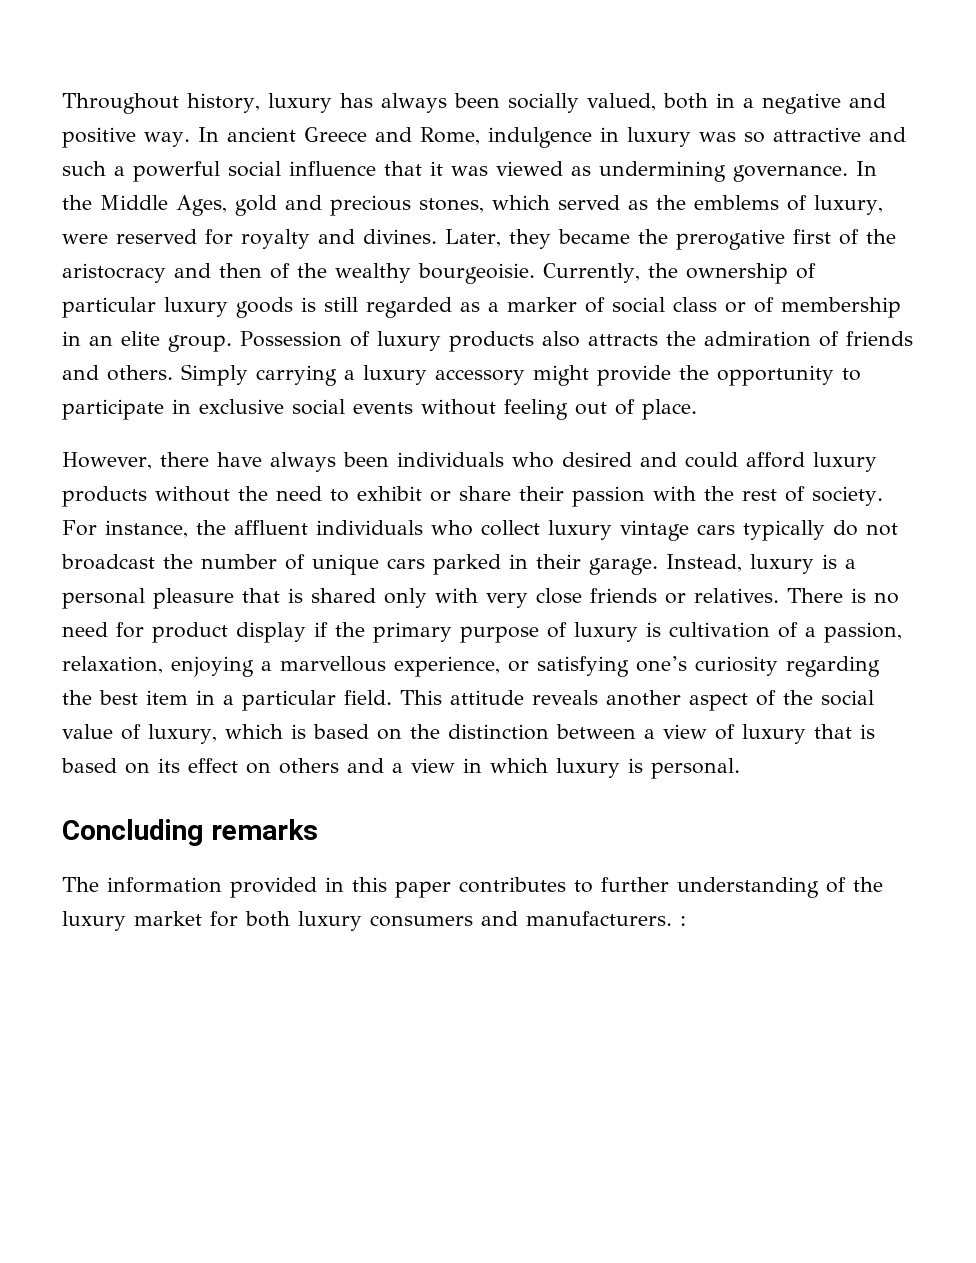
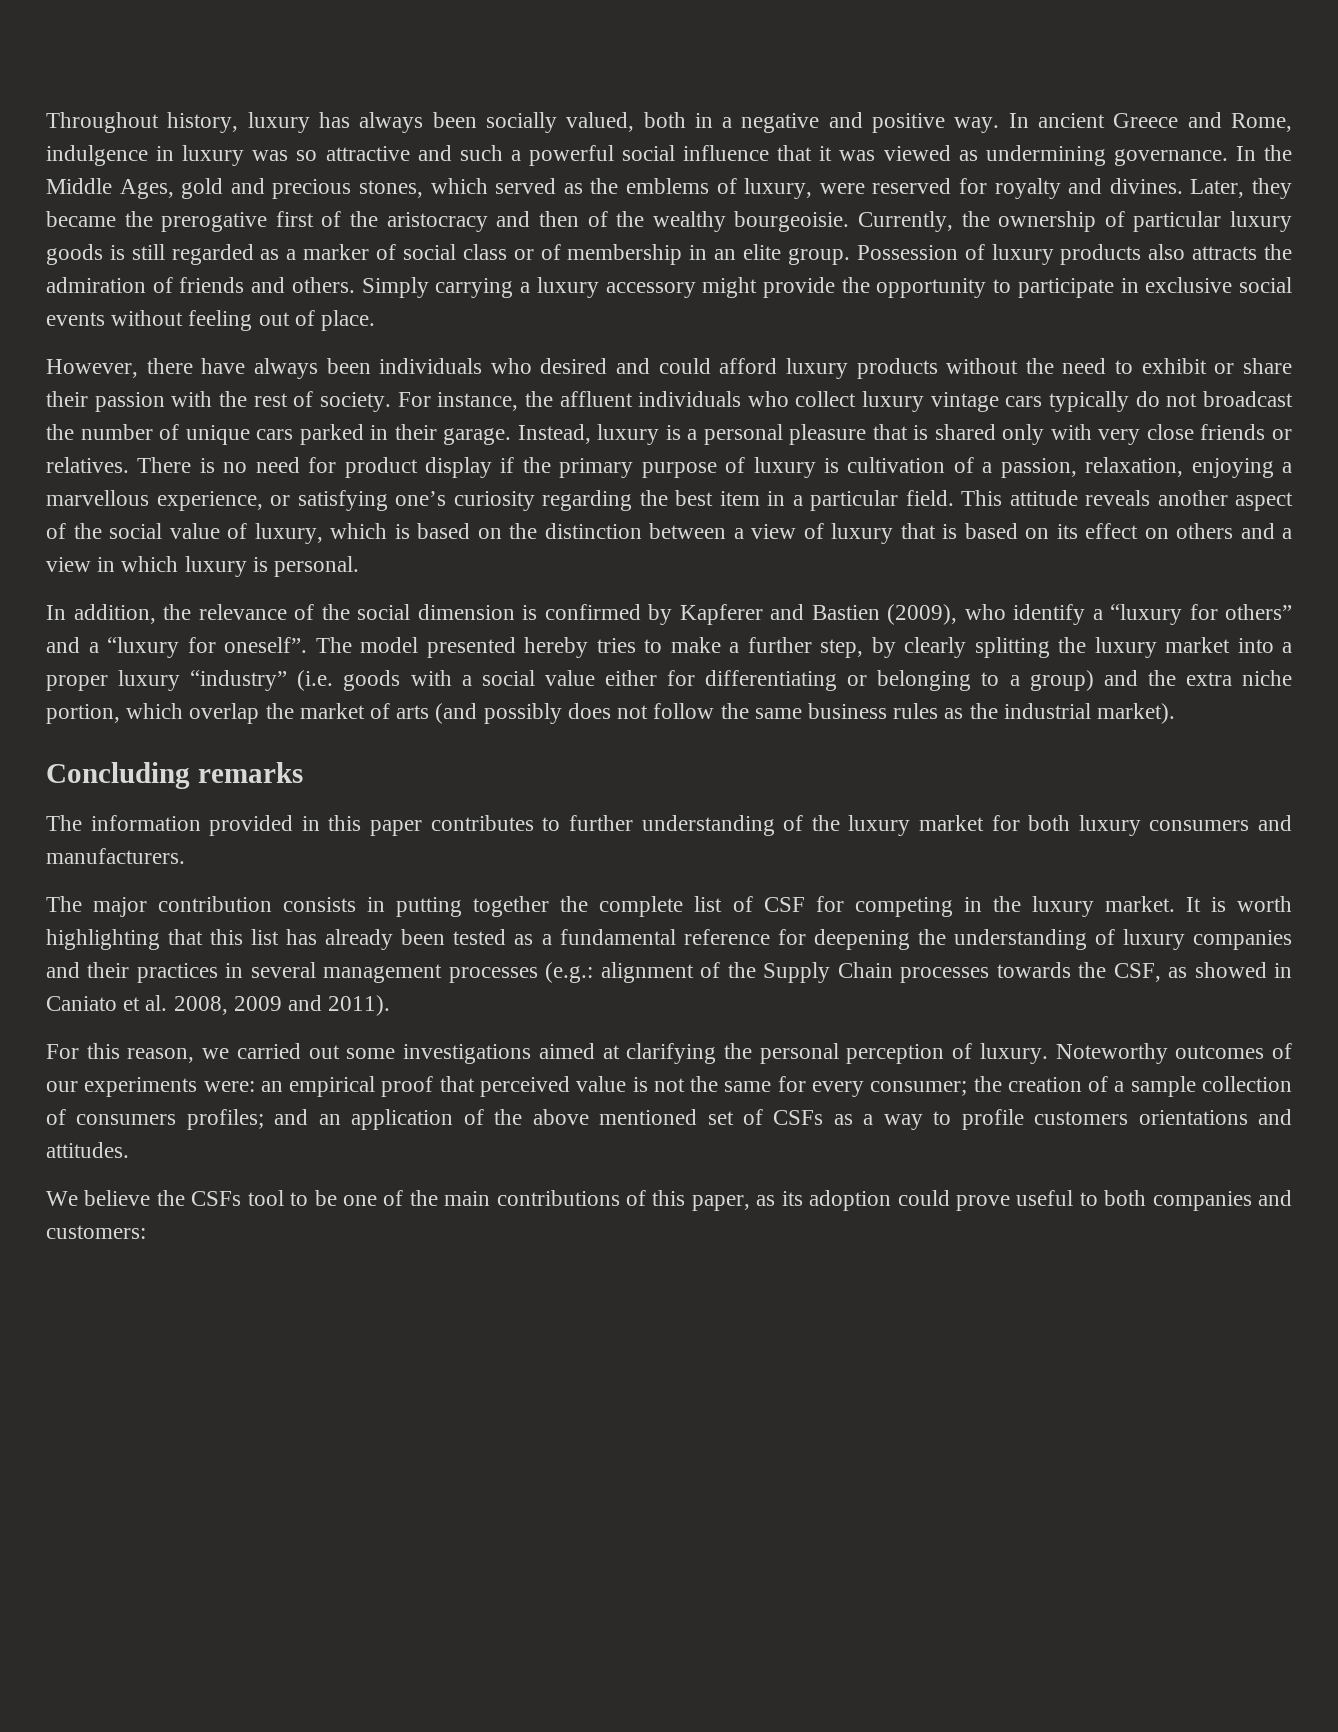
(740, 768) none -> [46,604,1292,625] [46,637,1292,658] [46,670,1292,691] [46,703,1175,724] // In addition, the relevance of the social dimension is confirmed by Kapferer and Bastien (2009), who identify a “luxury for others” and a “luxury for oneself”. The model presented hereby tries to make a further step, by clearly splitting the luxury market into a proper luxury “industry” (i.e. goods with a social value either for differentiating or belonging to a group) and the extra niche portion, which overlap the market of arts (and possibly does not follow the same business rules as the industrial market).
[680,916,686,926] : -> [46,896,1292,917] [46,929,1292,950] [46,962,1292,983] [46,995,391,1016] [46,1043,1292,1064] [46,1076,1293,1097] [46,1109,1293,1130] [46,1142,129,1158] [46,1190,1292,1211] [46,1225,146,1239] // The major contribution consists in putting together the complete list of CSF for competing in the luxury market. It is worth highlighting that this list has already been tested as a fundamental reference for deepening the understanding of luxury companies and their practices in several management processes (e.g.: alignment of the Supply Chain processes towards the CSF, as showed in Caniato et al. 2008, 2009 and 2011). // For this reason, we carried out some investigations aimed at clarifying the personal perception of luxury. Noteworthy outcomes of our experiments were: an empirical proof that perceived value is not the same for every consumer; the creation of a sample collection of consumers profiles; and an application of the above mentioned set of CSFs as a way to profile customers orientations and attitudes. // We believe the CSFs tool to be one of the main contributions of this paper, as its adoption could prove useful to both companies and customers:

